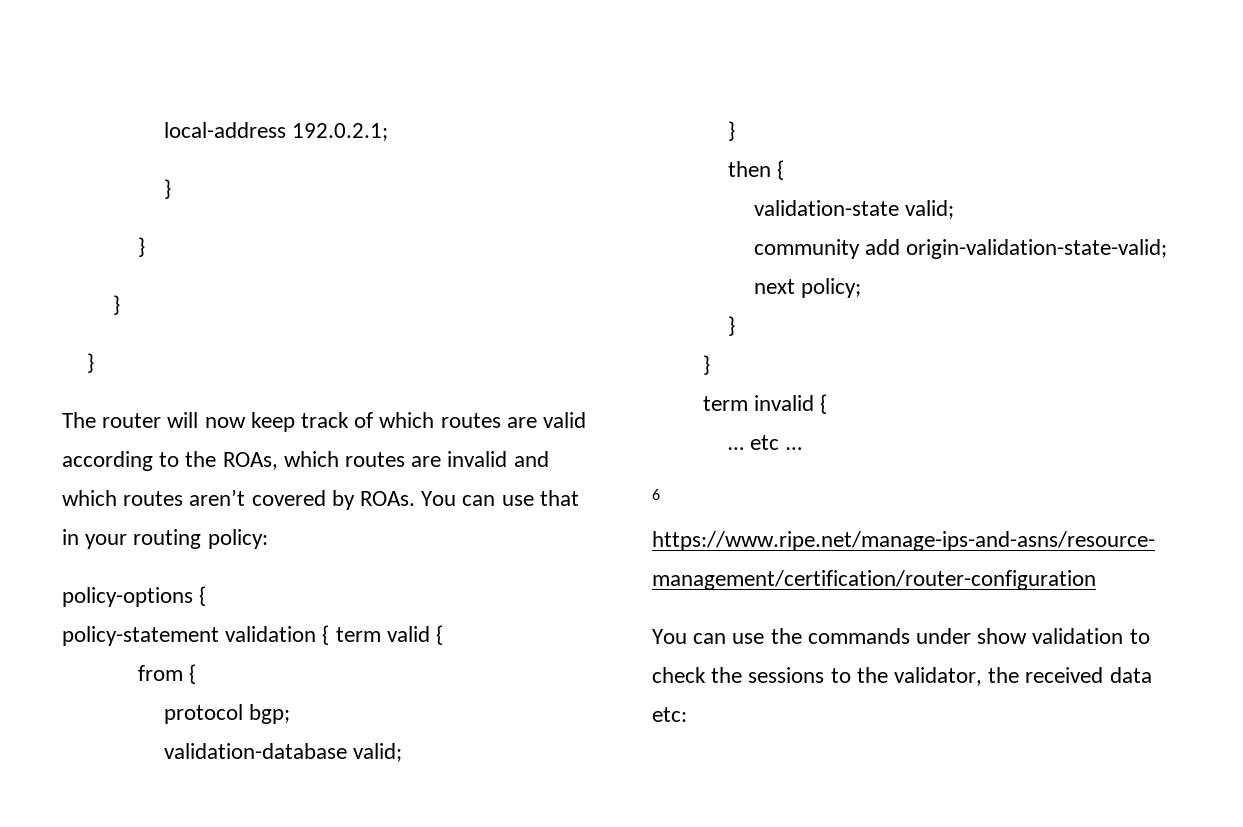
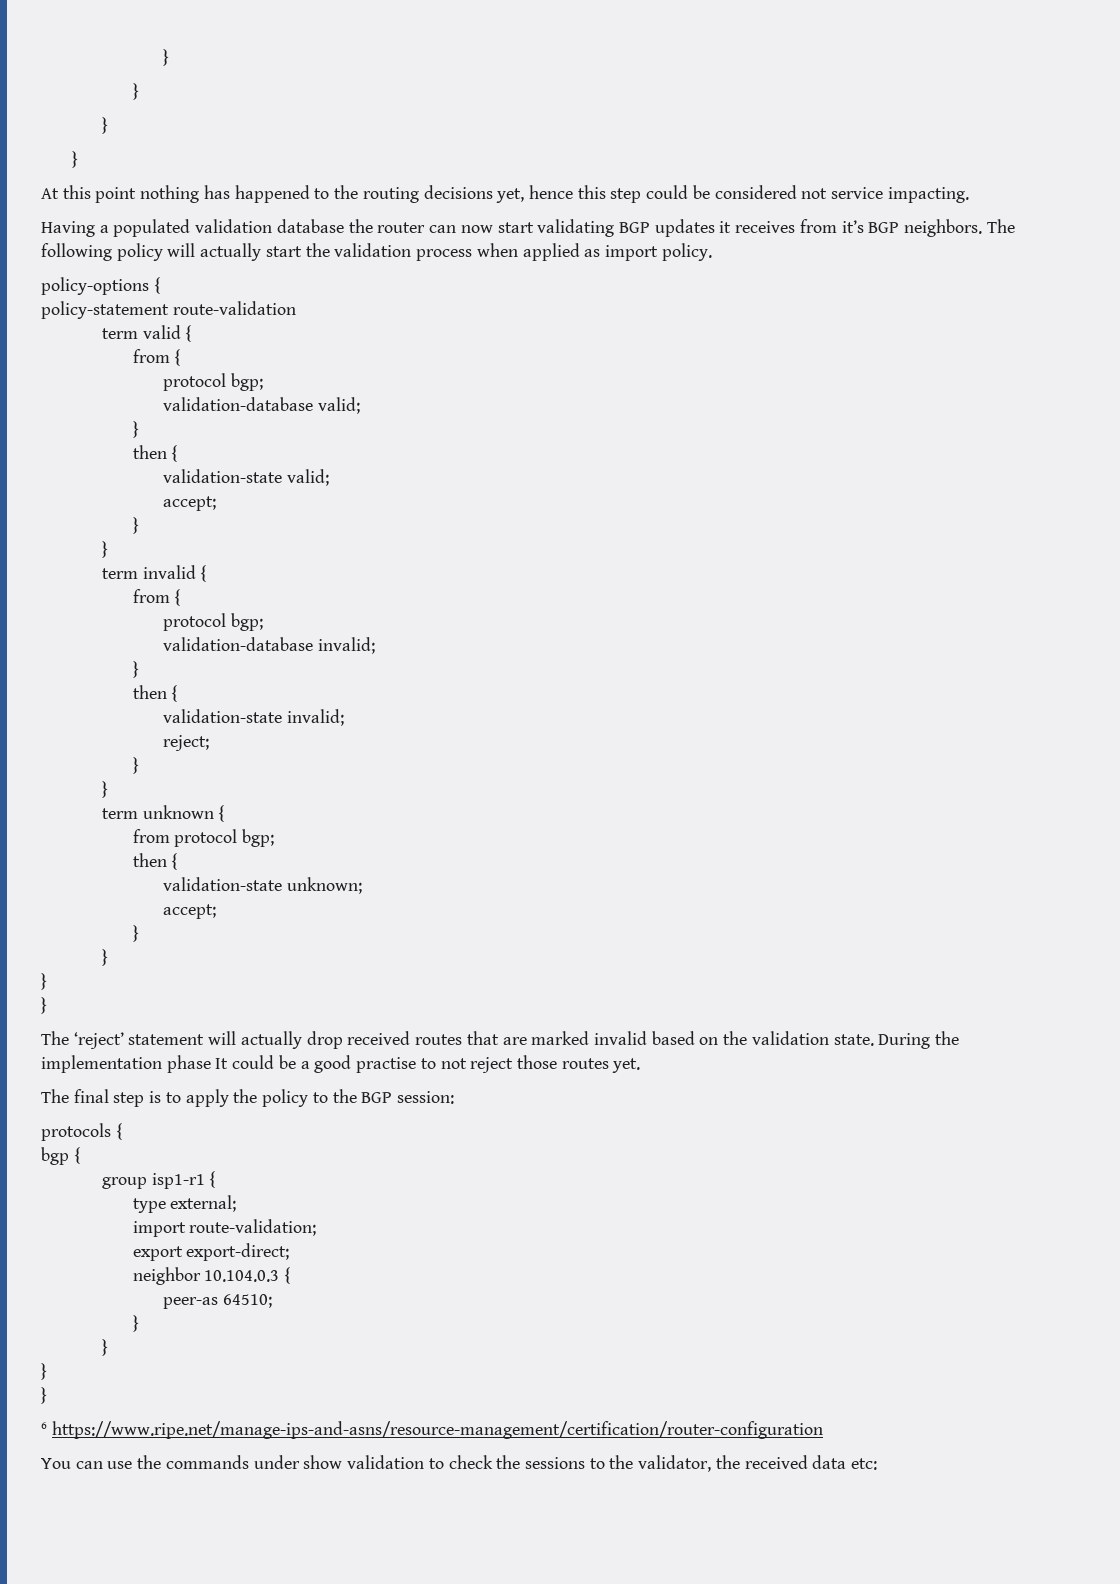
[163,122,388,141] [163,179,171,199] [138,237,146,257] [112,295,120,315] [87,353,95,373] [62,412,587,432] [62,451,549,471] [62,489,579,510] [62,529,268,549] local-address 192.0.2.1; // } // } // } // } // The router will now keep track of which routes are valid according to the ROAs, which routes are invalid and which routes aren’t covered by ROAs. You can use that in your routing policy: -> [163,49,170,66] [132,83,139,100] [102,117,109,134] [71,151,78,168] [41,185,969,203] [41,219,1015,237] [41,243,712,261] } // } // } // } // At this point nothing has happened to the routing decisions yet, hence this step could be considered not service impacting. // Having a populated validation database the router can now start validating BGP updates it receives from it’s BGP neighbors. The following policy will actually start the validation process when applied as import policy.
[225,625,330,645] validation { -> [172,301,296,315] route-validation //
[753,239,1168,259] [753,278,861,298] community add origin-validation-state-valid; next policy; -> [163,496,217,511] accept;
[728,435,802,450] … etc … -> [132,589,181,606] [163,613,263,631] [163,637,375,654] [132,661,139,678] [132,685,178,702] [163,709,344,726] [163,735,210,751] [132,757,139,774] [102,781,109,798] [102,805,225,822] [132,829,274,847] [132,853,178,870] [163,877,362,894] [163,904,217,919] [132,925,139,942] [102,949,109,966] [41,973,47,990] [41,997,47,1014] [41,1031,960,1049] [41,1055,641,1073] [41,1089,454,1107] [41,1123,122,1141] [41,1147,80,1165] [102,1171,216,1189] [132,1195,237,1213] [132,1219,317,1237] [132,1243,290,1261] [132,1267,290,1285] [163,1294,272,1309] [132,1315,139,1332] [102,1339,109,1356] [41,1363,47,1380] [41,1387,47,1404] from { // protocol bgp; // validation-database invalid; // } // then { // validation-state invalid; // reject; // } // } // term unknown { // from protocol bgp; // then { // validation-state unknown; // accept; // } // } // } // } // The ‘reject’ statement will actually drop received routes that are marked invalid based on the validation state. During the implementation phase It could be a good practise to not reject those routes yet. // The final step is to apply the policy to the BGP session: // protocols { // bgp { // group isp1-r1 { // type external; // import route-validation; // export export-direct; // neighbor 10.104.0.3 { // peer-as 64510; // } // } // } // }

